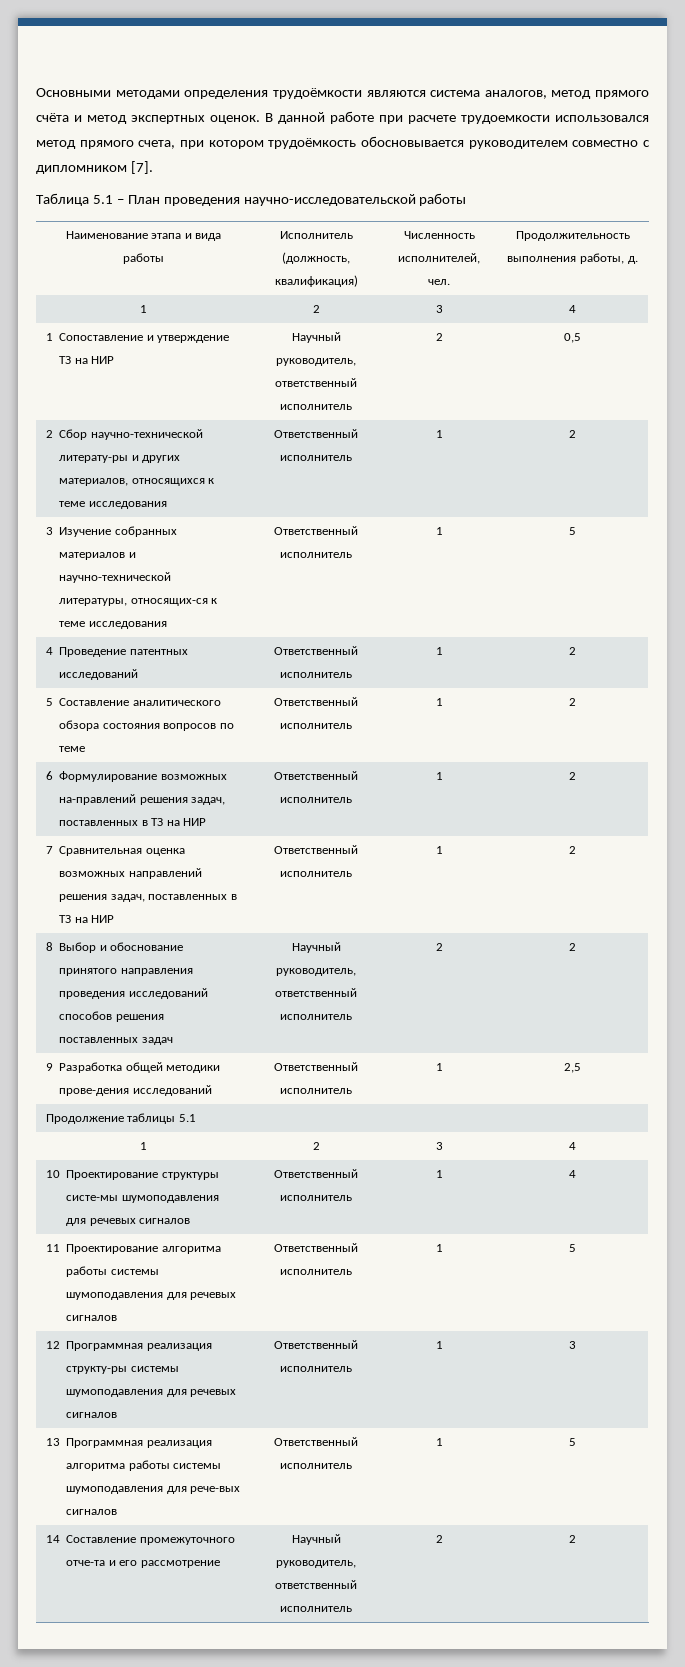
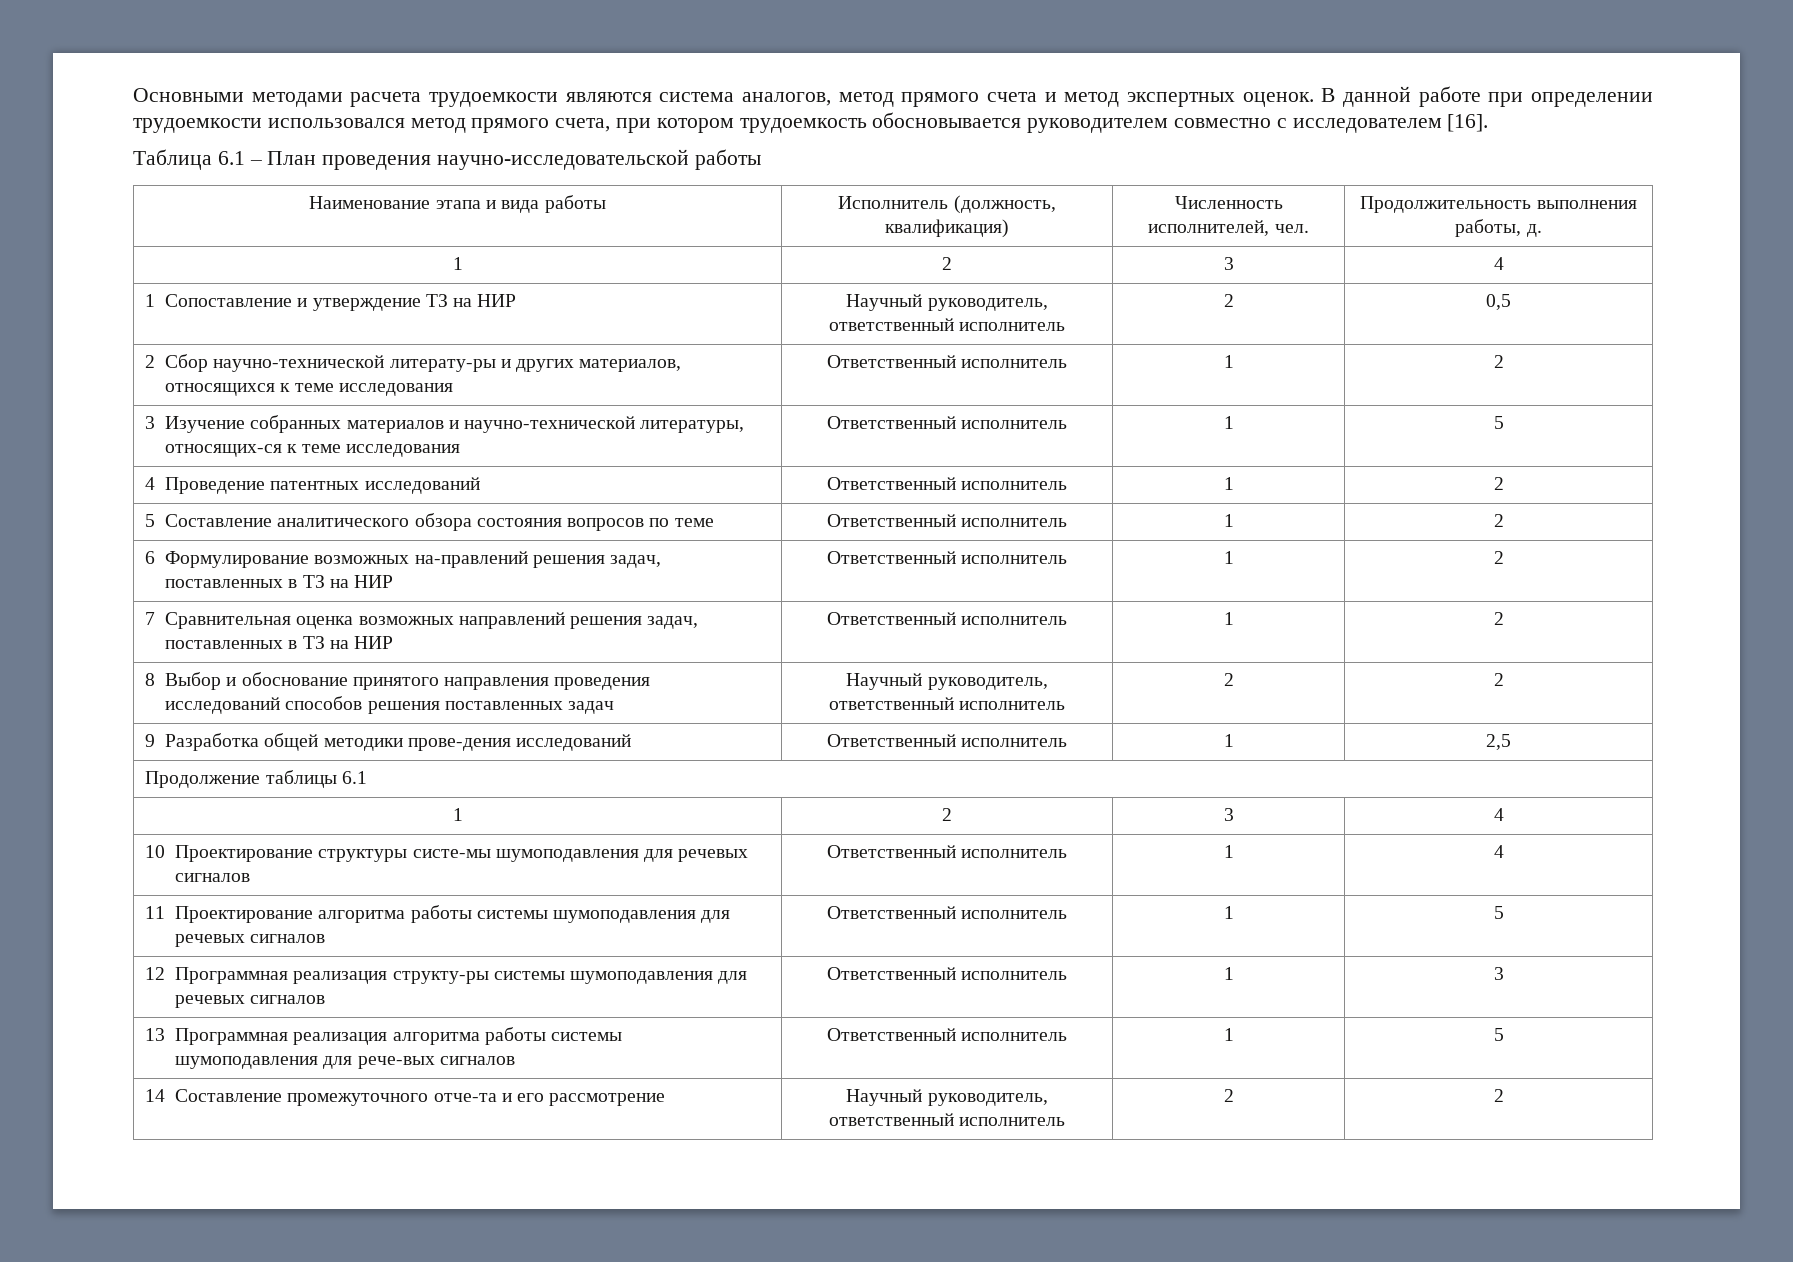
[184,88,362,99] определения трудоёмкости -> [350,92,558,107] расчета трудоемкости
[36,113,69,122] счёта -> [986,92,1037,102] счета
[408,115,456,124] расчете -> [1531,92,1654,107] определении
[268,138,357,149] трудоёмкость -> [739,118,867,133] трудоемкость
[36,161,153,174] дипломником [7]. -> [1292,114,1489,133] исследователем [16].
[92,195,113,204] 5.1 -> [217,151,245,165] 6.1
[178,1114,196,1122] 5.1 -> [341,771,367,784] 6.1

